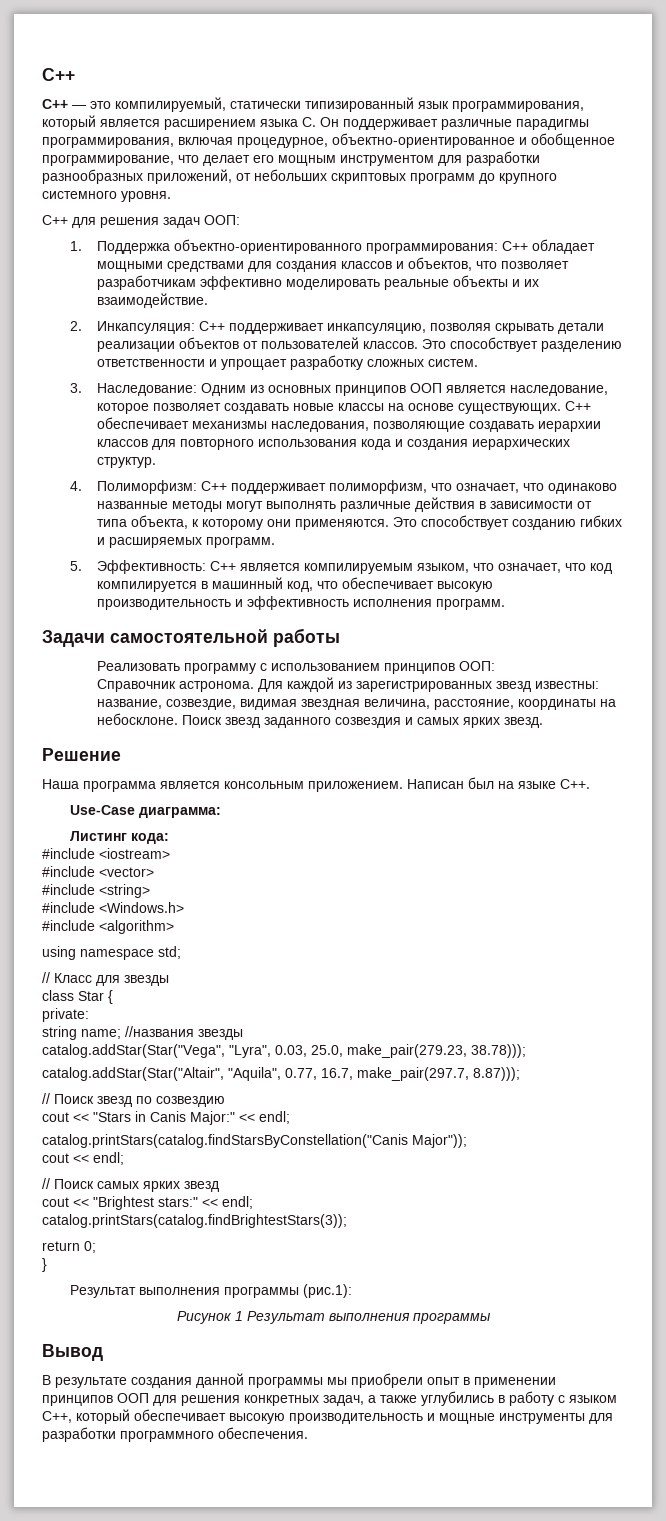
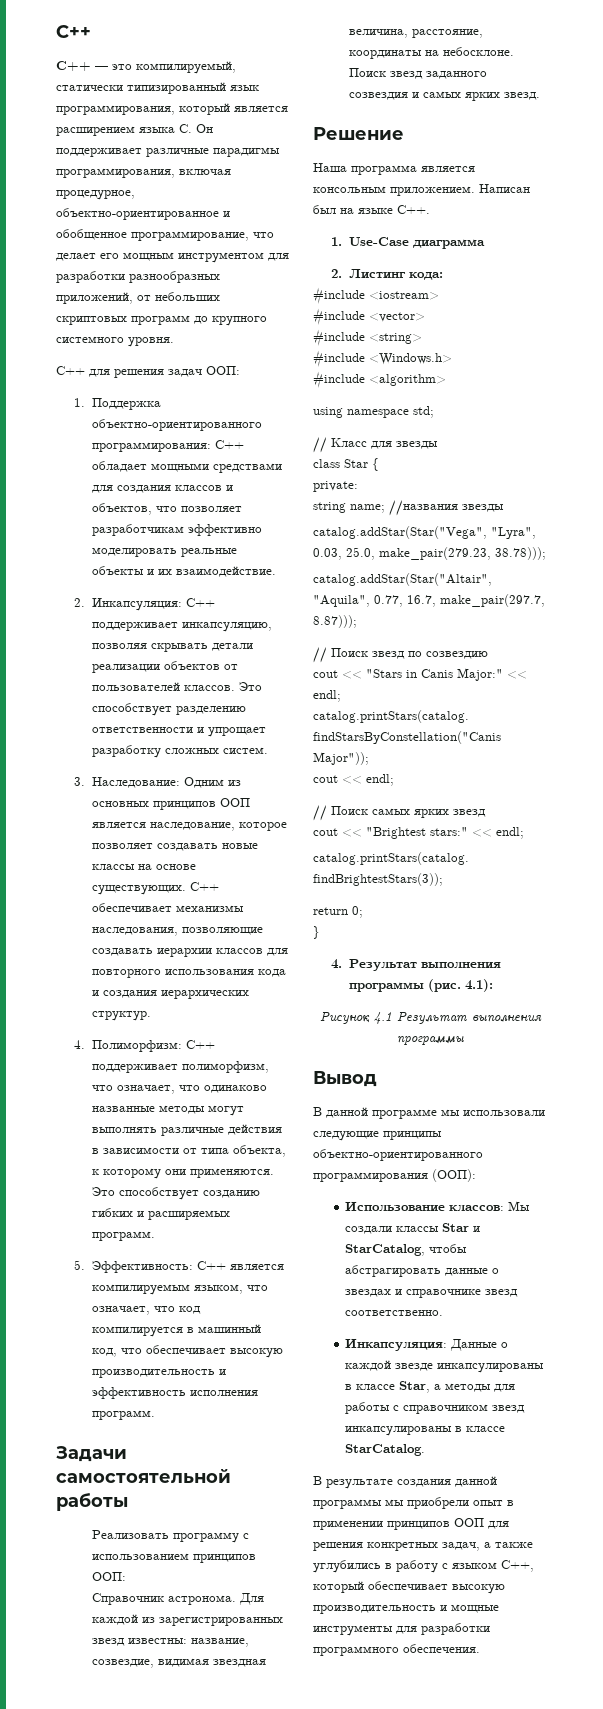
[69,805,221,818] Use-Case диаграмма: // -> [331,237,486,249] [331,269,343,278] 1. Use-Case диаграмма // 2.
[69,1284,352,1298] Результат выполнения программы (рис.1): -> [331,959,502,971] [349,979,494,992] 4. Результат выполнения программы (рис. 4.1):
[234,1311,243,1321] 1 -> [373,1012,392,1024] 4.1
(103, 1352) none -> [313,1107,545,1119] [313,1131,442,1141] [313,1149,483,1161] [313,1169,476,1182] [345,1201,531,1211] [345,1223,481,1234] [345,1244,468,1256] [345,1265,500,1277] [345,1289,519,1298] [345,1310,444,1316] [345,1338,509,1351] [345,1360,545,1373] [345,1381,516,1393] [345,1402,526,1414] [345,1426,506,1436] [345,1444,426,1456] // В данной программе мы использовали следующие принципы объектно-ориентированного программирования (ООП): // Использование классов: Мы создали классы Star и StarCatalog, чтобы абстрагировать данные о звездах и справочнике звезд соответственно. // Инкапсуляция: Данные о каждой звезде инкапсулированы в классе Star, а методы для работы с справочником звезд инкапсулированы в классе StarCatalog.

